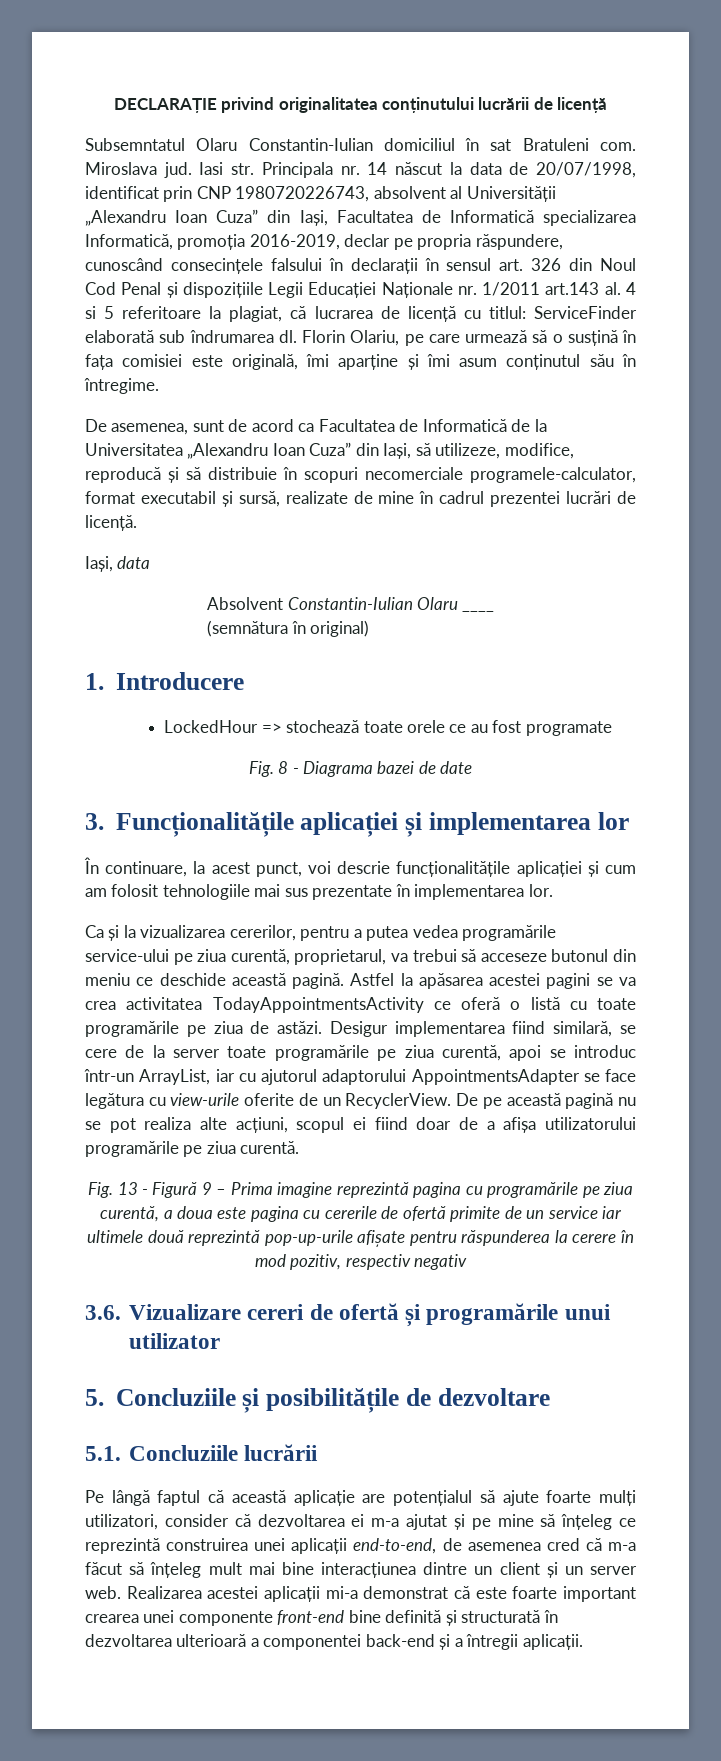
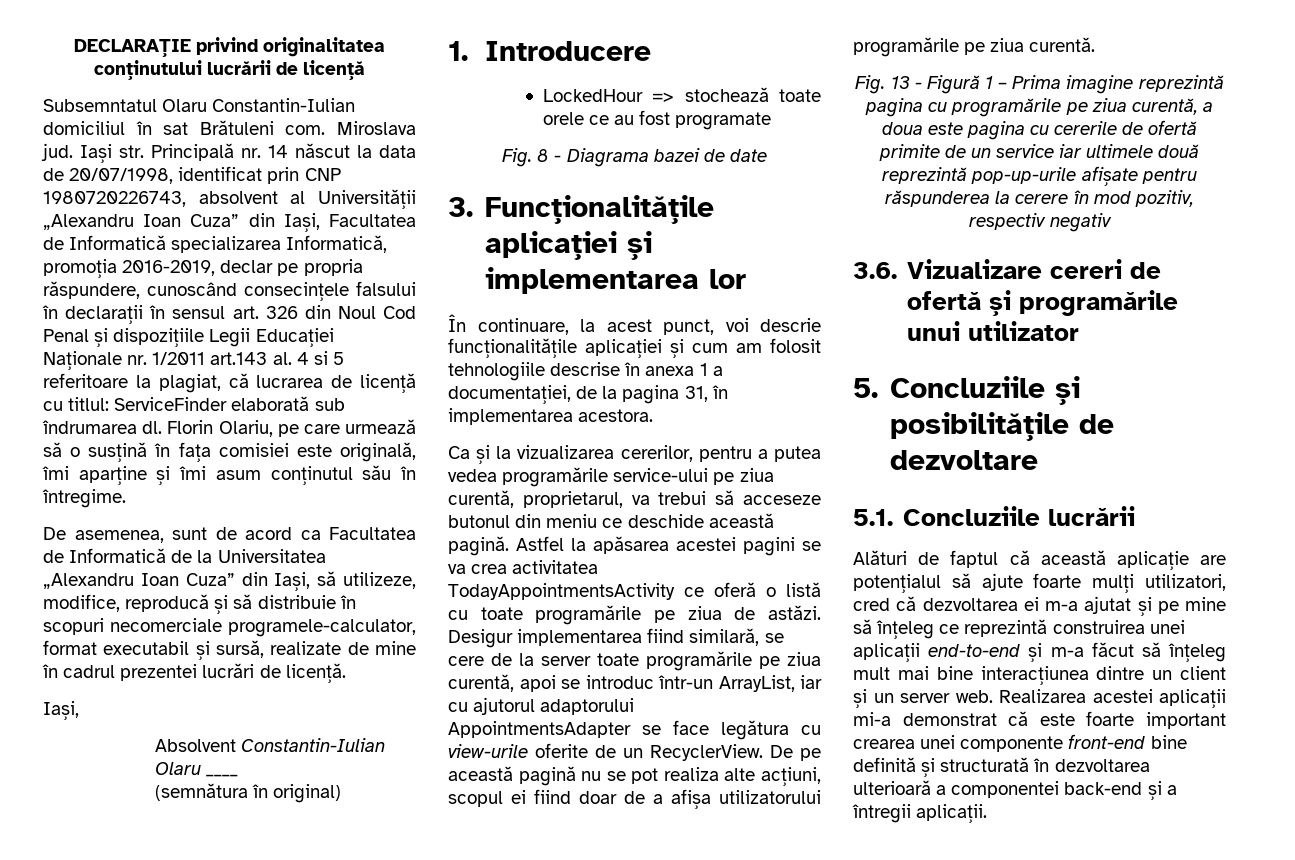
[522,138,589,151] Bratuleni -> [199,120,274,135] Brătuleni
[199,162,333,178] Iasi str. Principala -> [80,143,234,163] Iași str. Principală
[117,556,151,569] data -> (79, 710) none
[254,884,393,900] mai sus prezentate -> [550,362,723,376] [448,385,708,404] descrise în anexa 1 a documentației, de la pagina 31,
[528,884,553,897] lor. -> [578,409,654,422] acestora.
[201,1182,212,1195] 9 -> [985,76,993,89] 1
[85,1490,150,1506] Pe lângă -> [853,550,940,565] Alături de
[164,1514,229,1527] consider -> [853,598,890,611] cred
[353,1538,602,1554] end-to-end, de asemenea cred că -> [928,643,1043,662] end-to-end și

